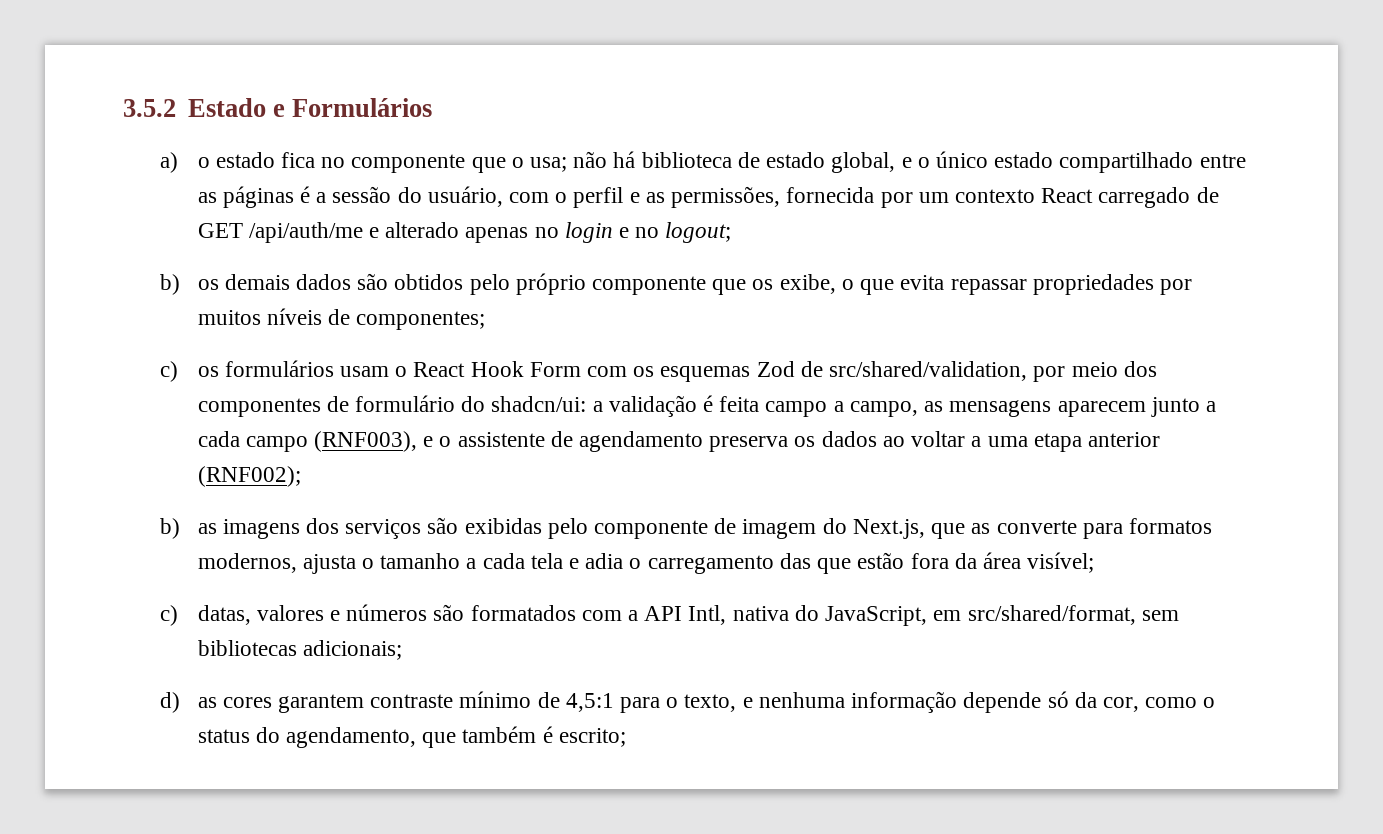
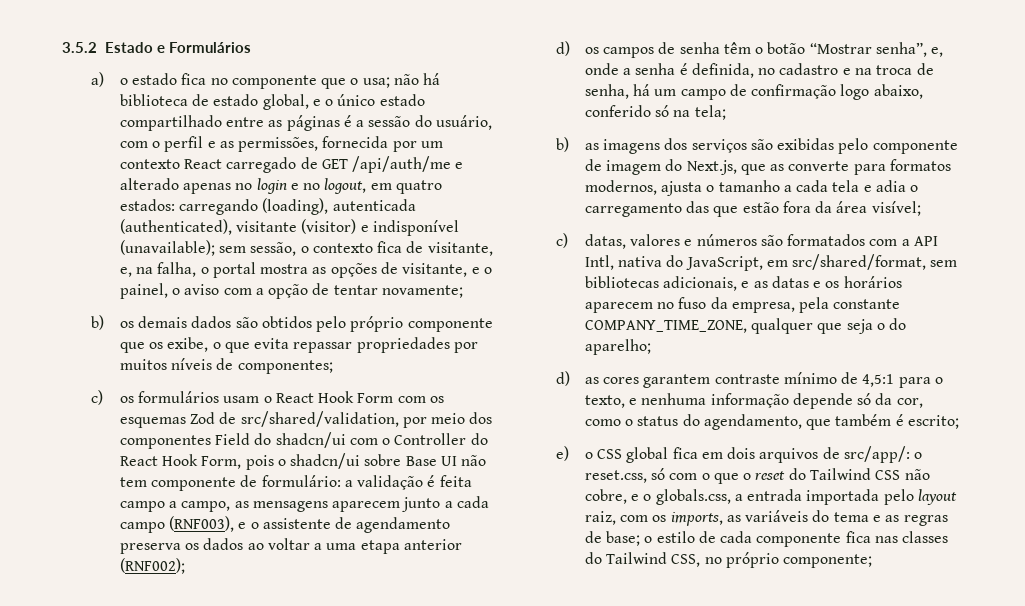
[665,222,732,243] logout; -> [324,178,443,194] [119,198,416,215] [119,219,459,236] [119,240,493,256] [119,262,493,278] [119,283,464,299] logout, em quatro estados: carregando (loading), autenticada (authenticated), visitante (visitor) e indisponível (unavailable); sem sessão, o contexto fica de visitante, e, na falha, o portal mostra as opções de visitante, e o painel, o aviso com a opção de tentar novamente;
[326,395,587,412] de formulário do shadcn/ui: -> [214,432,488,448] [119,453,487,470] [119,475,341,491] Field do shadcn/ui com o Controller do React Hook Form, pois o shadcn/ui sobre Base UI não tem componente de formulário:
(301, 476) none -> [555,41,944,58] [584,63,934,78] [584,84,923,100] [584,105,726,120] // d) os campos de senha têm o botão “Mostrar senha”, e, onde a senha é definida, no cadastro e na troca de senha, há um campo de confirmação logo abaixo, conferido só na tela;
[302,640,402,660] adicionais; -> [662,276,902,291] [584,297,901,313] [584,318,907,334] [584,339,651,355] adicionais, e as datas e os horários aparecem no fuso da empresa, pela constante COMPANY_TIME_ZONE, qualquer que seja o do aparelho;
(626, 737) none -> [555,446,923,463] [584,468,930,484] [584,489,958,505] [584,510,948,526] [584,531,949,547] [584,552,873,568] // e) o CSS global fica em dois arquivos de src/app/: o reset.css, só com o que o reset do Tailwind CSS não cobre, e o globals.css, a entrada importada pelo layout raiz, com os imports, as variáveis do tema e as regras de base; o estilo de cada componente fica nas classes do Tailwind CSS, no próprio componente;

